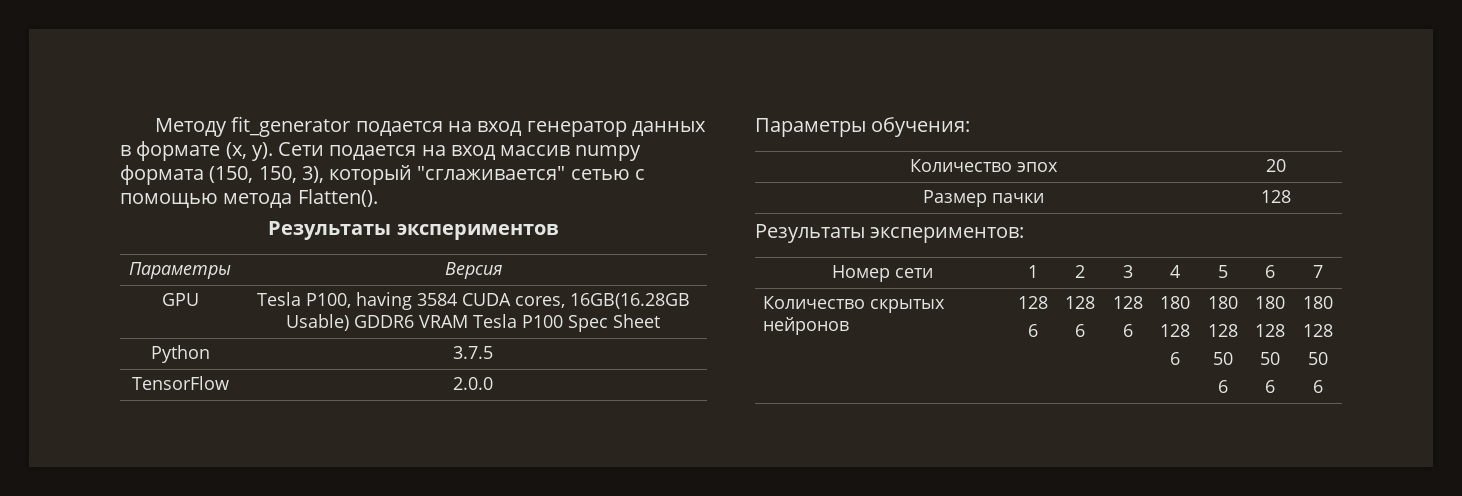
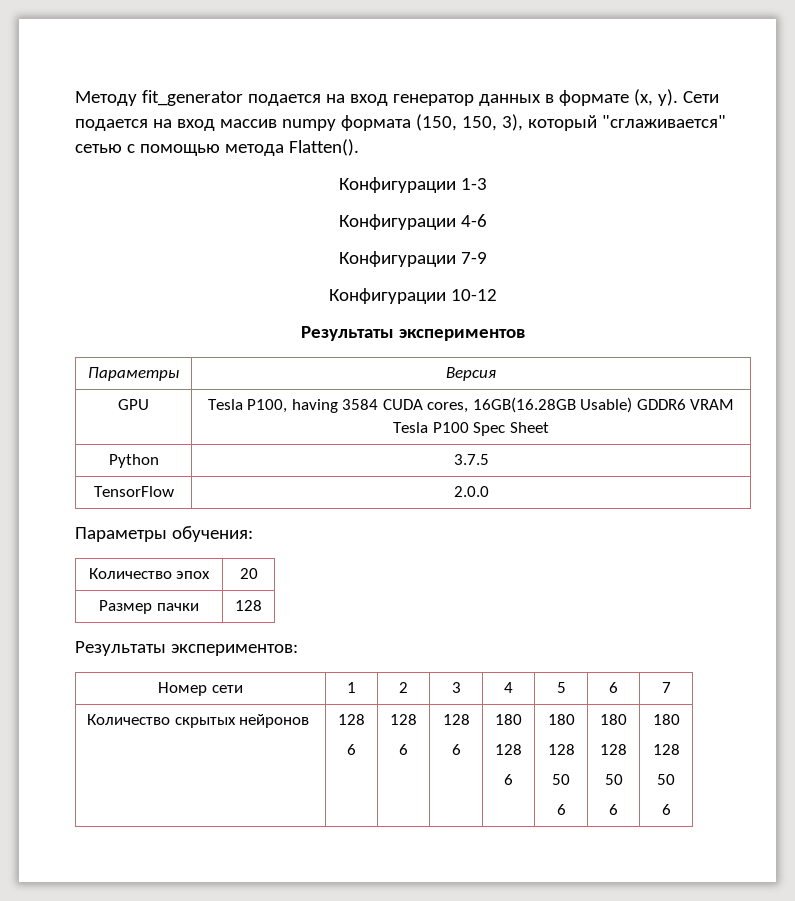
(378, 198) none -> [339,177,487,193] [339,214,487,230] [339,251,487,267] [329,288,497,304] // Конфигурации 1-3 // Конфигурации 4-6 // Конфигурации 7-9 // Конфигурации 10-12

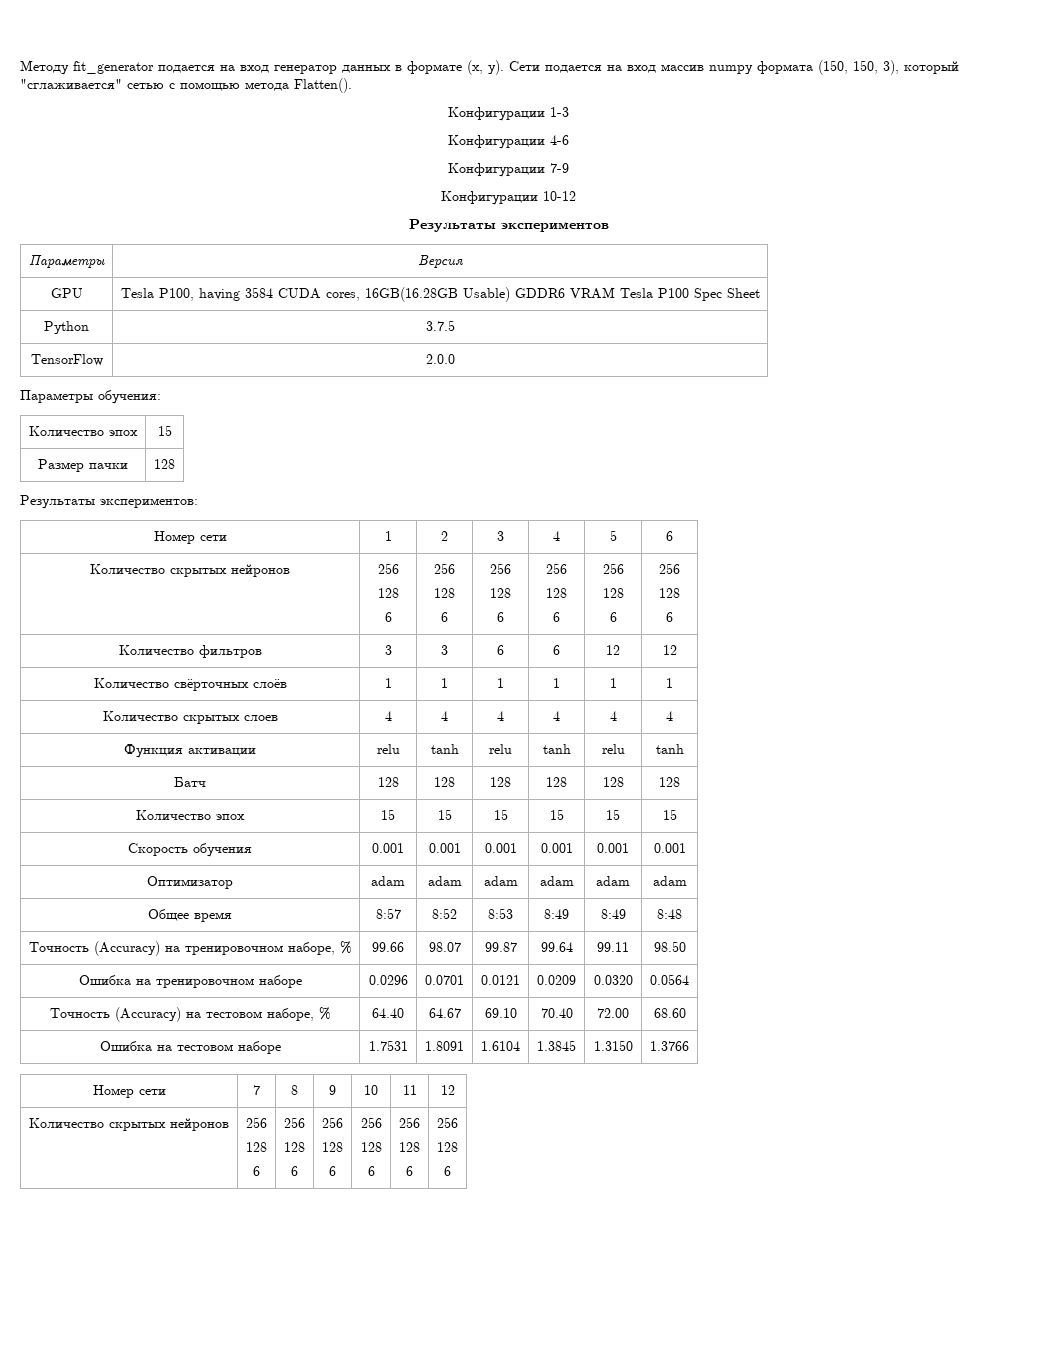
[239,568,258,579] 20 -> [157,425,172,436] 15
[661,682,671,693] [87,714,310,728] [338,714,365,725] [347,744,356,755] [390,714,417,725] [399,744,408,755] [442,714,470,725] [451,744,461,755] [495,714,522,725] [495,744,522,755] [504,774,513,785] [547,714,575,725] [547,744,575,755] [552,774,570,785] [556,804,566,815] [600,714,627,725] [600,744,627,755] [604,774,623,785] [609,804,618,815] [652,714,680,725] [652,744,680,755] [657,774,675,785] | 7 // Количество скрытых нейронов | 128 // 6 | 128 // 6 | 128 // 6 | 180 // 128 // 6 | 180 // 128 // 50 // 6 | 180 // 128 // 50 // 6 | 180 // 128 // 50 -> [89,564,290,577] [377,563,399,574] [377,588,399,598] [384,612,392,622] [434,563,455,574] [434,588,455,598] [441,612,448,622] [490,563,511,574] [490,588,511,598] [497,612,504,622] [546,563,567,574] [546,588,567,598] [553,612,560,622] [602,563,624,574] [602,588,624,598] [609,612,617,622] [659,563,680,574] [659,588,680,598] [666,612,673,622] [118,645,262,658] [384,645,392,655] [441,645,448,655] [497,645,504,655] [553,645,560,655] [606,645,620,655] [662,645,677,655] [93,678,287,691] [384,678,392,688] [441,678,448,688] [497,678,504,688] [553,678,560,688] [609,678,617,688] [666,678,673,688] [102,711,278,724] [384,711,392,721] [441,711,448,721] [497,711,504,721] [553,711,560,721] [609,711,617,721] [666,711,673,721] [123,744,256,758] [376,744,400,754] [430,744,459,754] [489,744,512,754] [542,744,571,754] [601,744,625,754] [655,744,684,754] [174,777,206,787] [377,777,399,787] [434,777,455,787] [490,777,511,787] [546,777,567,787] [602,777,624,787] [659,777,680,787] [136,810,245,820] [381,809,395,820] [437,809,452,820] [493,809,508,820] [549,809,564,820] [606,809,620,820] [662,809,677,820] [127,843,252,857] [372,843,404,853] [428,843,461,853] [484,843,517,853] [540,843,573,853] [597,843,629,853] [653,843,686,853] [147,876,233,889] [371,876,405,886] [427,876,462,886] [483,876,518,886] [539,876,574,886] [596,876,630,886] [652,876,687,886] [148,909,232,922] [375,908,401,919] [432,908,457,919] [488,908,513,919] [544,909,569,919] [600,909,626,919] [657,909,682,919] [28,941,352,956] [372,942,404,952] [428,942,461,952] [484,942,517,952] [540,942,573,952] [597,942,629,952] [653,941,686,952] [78,975,302,988] [368,975,408,985] [425,975,464,985] [481,975,520,985] [537,975,576,985] [593,975,633,985] [650,974,689,985] [49,1007,331,1022] [372,1008,404,1018] [428,1008,461,1018] [484,1008,517,1018] [540,1008,573,1018] [597,1008,629,1018] [653,1008,686,1018] [99,1041,281,1054] [368,1040,408,1051] [425,1041,464,1051] [481,1041,520,1051] [537,1040,576,1051] [593,1040,633,1051] [650,1041,689,1051] [92,1085,166,1098] [253,1085,260,1095] [291,1085,298,1095] [329,1085,336,1095] [364,1085,378,1095] [402,1085,417,1095] [440,1085,455,1095] [29,1118,229,1131] [246,1117,267,1128] [246,1142,267,1152] [253,1166,260,1176] [284,1117,305,1128] [284,1142,305,1152] [291,1166,298,1176] [322,1117,343,1128] [322,1142,343,1152] [329,1166,336,1176] [360,1117,382,1128] [360,1142,382,1152] [367,1166,375,1176] [399,1117,420,1128] [399,1142,420,1152] [406,1166,413,1176] [437,1117,458,1128] [437,1142,458,1152] // Количество скрытых нейронов | 256 // 128 // 6 | 256 // 128 // 6 | 256 // 128 // 6 | 256 // 128 // 6 | 256 // 128 // 6 | 256 // 128 // 6 // Количество фильтров | 3 | 3 | 6 | 6 | 12 | 12 // Количество свёрточных слоёв | 1 | 1 | 1 | 1 | 1 | 1 // Количество скрытых слоев | 4 | 4 | 4 | 4 | 4 | 4 // Функция активации | relu | tanh | relu | tanh | relu | tanh // Батч | 128 | 128 | 128 | 128 | 128 | 128 // Количество эпох | 15 | 15 | 15 | 15 | 15 | 15 // Скорость обучения | 0.001 | 0.001 | 0.001 | 0.001 | 0.001 | 0.001 // Оптимизатор | adam | adam | adam | adam | adam | adam // Общее время | 8:57 | 8:52 | 8:53 | 8:49 | 8:49 | 8:48 // Точность (Accuracy) на тренировочном наборе, % | 99.66 | 98.07 | 99.87 | 99.64 | 99.11 | 98.50 // Ошибка на тренировочном наборе | 0.0296 | 0.0701 | 0.0121 | 0.0209 | 0.0320 | 0.0564 // Точность (Accuracy) на тестовом наборе, % | 64.40 | 64.67 | 69.10 | 70.40 | 72.00 | 68.60 // Ошибка на тестовом наборе | 1.7531 | 1.8091 | 1.6104 | 1.3845 | 1.3150 | 1.3766 // Номер сети | 7 | 8 | 9 | 10 | 11 | 12 // Количество скрытых нейронов | 256 // 128 // 6 | 256 // 128 // 6 | 256 // 128 // 6 | 256 // 128 // 6 | 256 // 128 // 6 | 256 // 128

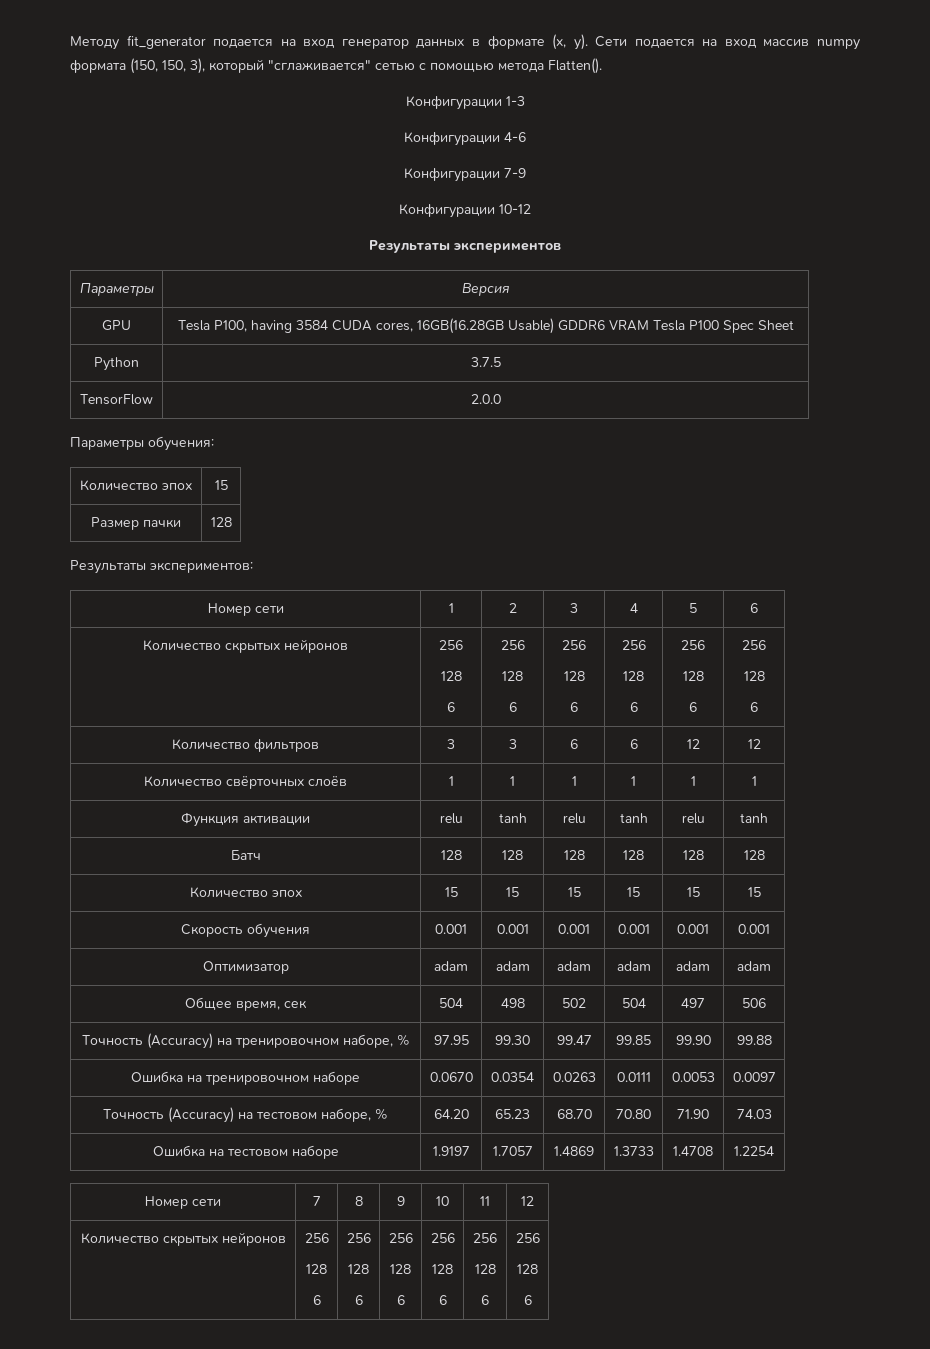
[102,711,278,724] [384,711,392,721] [441,711,448,721] [497,711,504,721] [553,711,560,721] [609,711,617,721] [666,711,673,721] // Количество скрытых слоев | 4 | 4 | 4 | 4 | 4 | 4 -> (757, 781) none
[194,912,232,922] [375,908,401,919] [432,908,457,919] [488,908,513,919] [544,909,569,919] [600,909,626,919] [657,909,682,919] время | 8:57 | 8:52 | 8:53 | 8:49 | 8:49 | 8:48 -> [236,1000,307,1011] [439,998,463,1008] [500,998,525,1008] [562,998,586,1008] [621,998,646,1008] [681,998,705,1008] [742,998,766,1008] время, сек | 504 | 498 | 502 | 504 | 497 | 506
[372,942,404,952] [428,942,461,952] [484,942,517,952] [540,942,573,952] [597,942,629,952] [653,941,686,952] [78,975,302,988] [368,975,408,985] [425,975,464,985] [481,975,520,985] [537,975,576,985] [593,975,633,985] [650,974,689,985] 99.66 | 98.07 | 99.87 | 99.64 | 99.11 | 98.50 // Ошибка на тренировочном наборе | 0.0296 | 0.0701 | 0.0121 | 0.0209 | 0.0320 | 0.0564 -> [433,1035,469,1045] [495,1035,530,1045] [556,1035,592,1045] [616,1035,651,1045] [675,1035,711,1045] [736,1035,772,1045] [131,1071,360,1085] [429,1072,473,1082] [491,1072,534,1082] [552,1072,596,1082] [616,1072,651,1082] [671,1072,715,1082] [732,1072,776,1082] 97.95 | 99.30 | 99.47 | 99.85 | 99.90 | 99.88 // Ошибка на тренировочном наборе | 0.0670 | 0.0354 | 0.0263 | 0.0111 | 0.0053 | 0.0097
[372,1008,404,1018] [428,1008,461,1018] [484,1008,517,1018] [540,1008,573,1018] [597,1008,629,1018] [653,1008,686,1018] [99,1041,281,1054] [368,1040,408,1051] [425,1041,464,1051] [481,1041,520,1051] [537,1040,576,1051] [593,1040,633,1051] [650,1041,689,1051] 64.40 | 64.67 | 69.10 | 70.40 | 72.00 | 68.60 // Ошибка на тестовом наборе | 1.7531 | 1.8091 | 1.6104 | 1.3845 | 1.3150 | 1.3766 -> [433,1109,469,1119] [495,1109,530,1119] [556,1109,592,1119] [616,1109,651,1119] [677,1109,709,1119] [736,1109,772,1119] [152,1145,339,1159] [432,1146,470,1156] [492,1146,533,1156] [554,1146,594,1156] [613,1146,654,1156] [673,1146,713,1156] [734,1146,774,1156] 64.20 | 65.23 | 68.70 | 70.80 | 71.90 | 74.03 // Ошибка на тестовом наборе | 1.9197 | 1.7057 | 1.4869 | 1.3733 | 1.4708 | 1.2254

